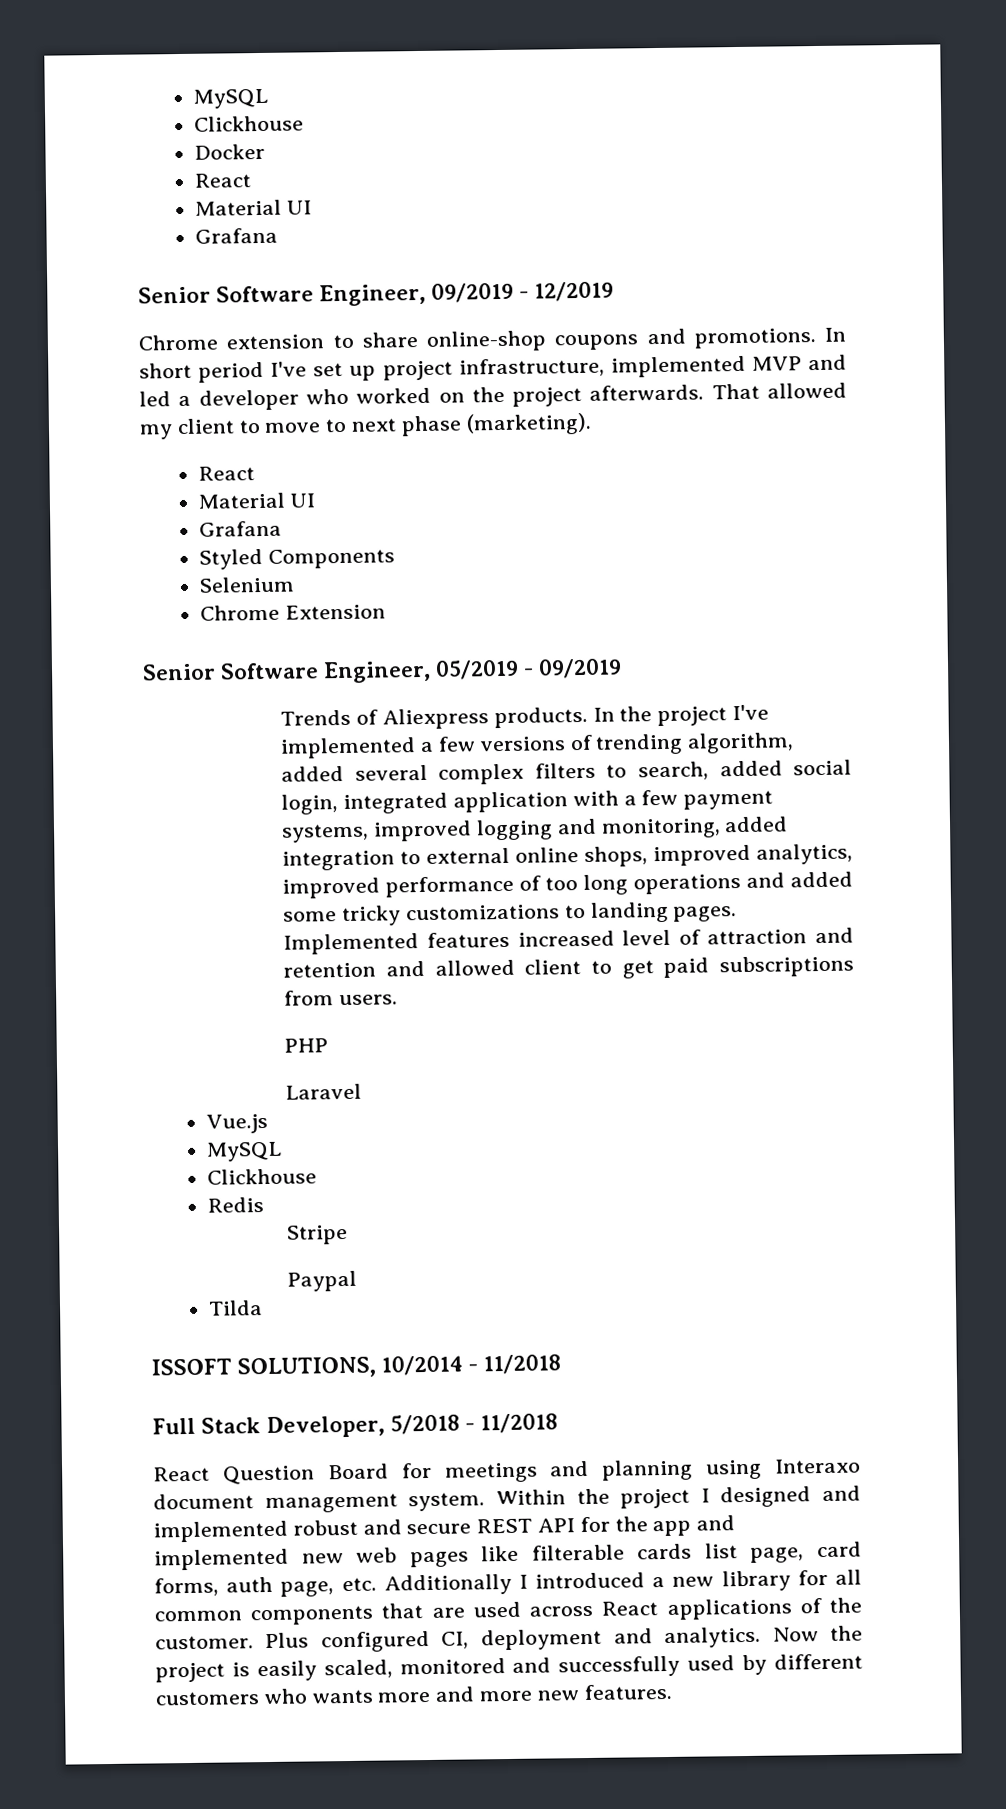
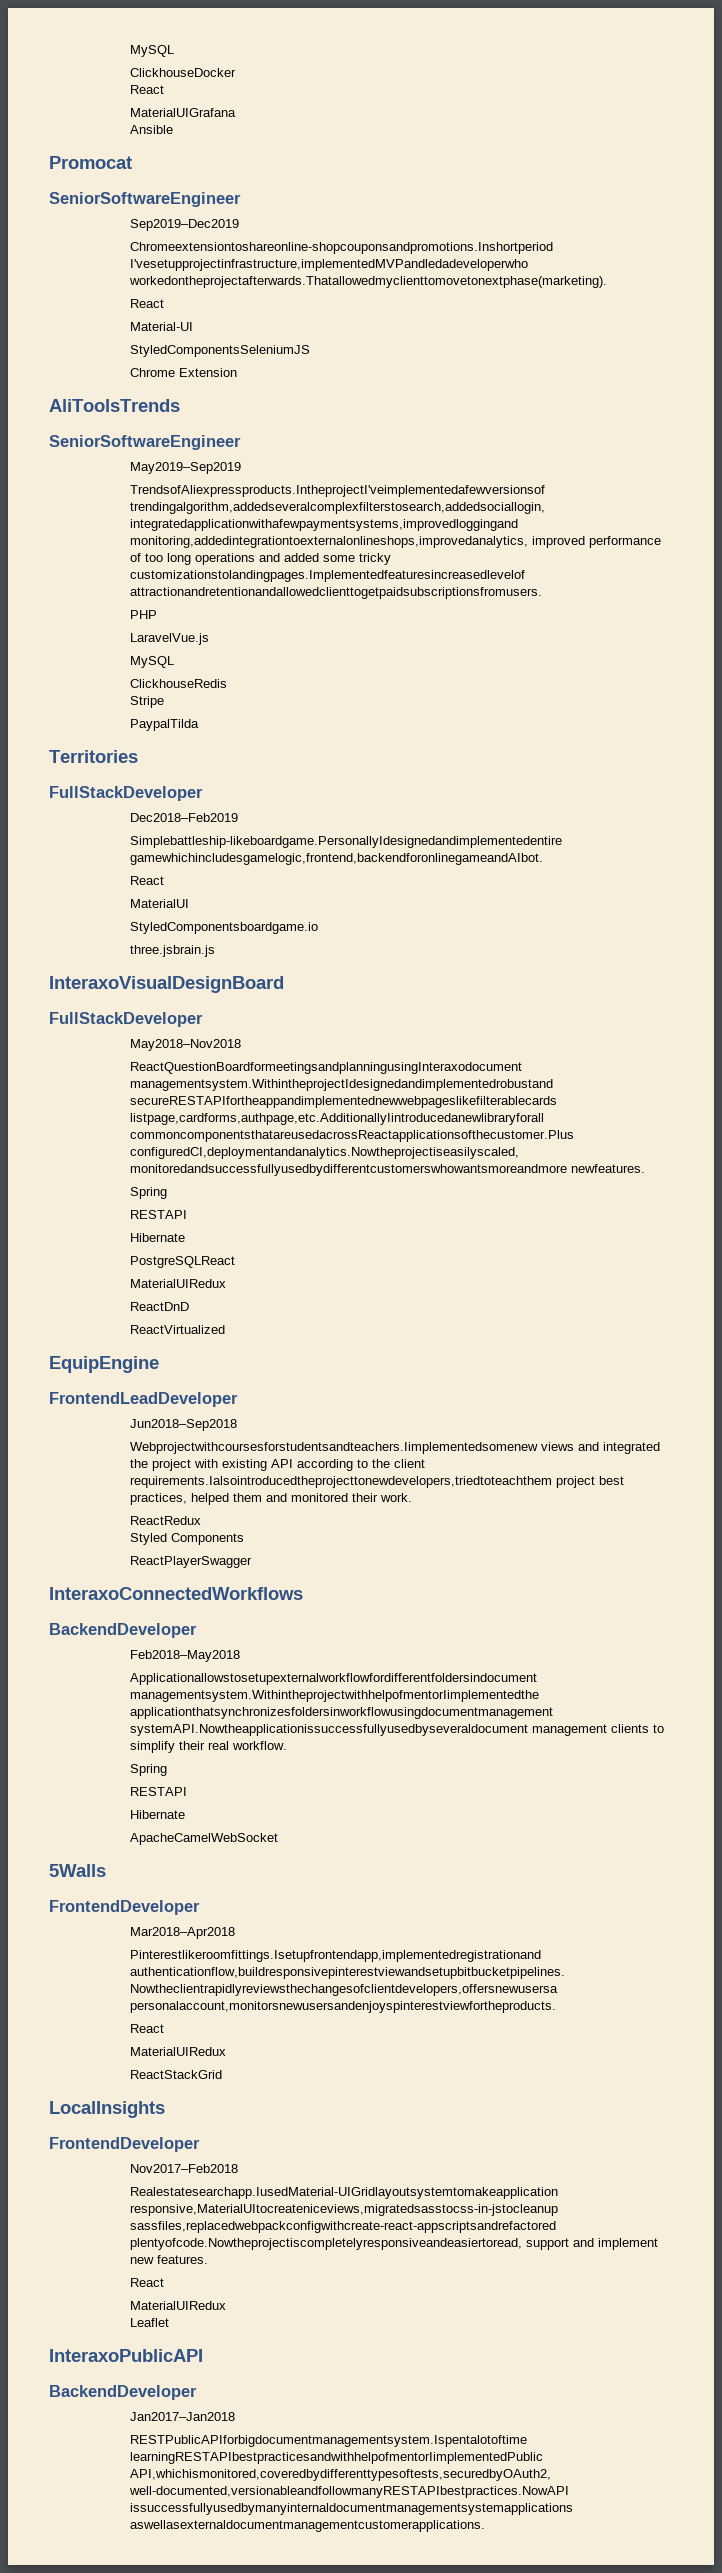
[193,88,269,109] [194,115,305,132] [194,143,266,160] [194,173,252,188] [195,199,312,216] [195,227,279,244] [138,281,615,307] [138,327,846,352] [139,354,847,383] [139,382,847,411] [139,412,592,440] [198,466,256,481] [198,492,315,509] [199,520,283,537] [199,548,395,570] [199,576,296,593] [200,604,386,621] [142,658,623,684] [280,704,770,730] [280,732,795,759] [281,759,852,785] [281,789,774,815] [281,816,789,843] [282,843,853,871] MySQL // Clickhouse // Docker // React // Material UI // Grafana // Senior Software Engineer, 09/2019 - 12/2019 // Chrome extension to share online-shop coupons and promotions. In short period I've set up project infrastructure, implemented MVP and led a developer who worked on the project afterwards. That allowed my client to move to next phase (marketing). // React // Material UI // Grafana // Styled Components // Selenium // Chrome Extension // Senior Software Engineer, 05/2019 - 09/2019 // Trends of Aliexpress products. In the project I've implemented a few versions of trending algorithm, added several complex filters to search, added social login, integrated application with a few payment systems, improved logging and monitoring, added integration to external online shops, improved analytics, -> [129,45,174,57] [129,68,236,77] [129,85,164,94] [129,108,236,117] [129,125,173,134] [49,156,132,169] [49,192,241,207] [129,219,239,231] [129,242,553,254] [129,259,528,271] [128,276,607,288] [129,299,164,308] [129,322,193,331] [129,345,310,357] [129,368,237,377] [49,399,180,412] [49,435,241,450] [129,462,241,474] [129,485,545,497] [129,502,545,514] [129,519,518,531] [129,536,528,548] MySQL // ClickhouseDocker // React // MaterialUIGrafana // Ansible // Promocat // SeniorSoftwareEngineer // Sep2019–Dec2019 // Chromeextensiontoshareonline-shopcouponsandpromotions.Inshortperiod I'vesetupprojectinfrastructure,implementedMVPandledadeveloperwho workedontheprojectafterwards.Thatallowedmyclienttomovetonextphase(marketing). // React // Material-UI // StyledComponentsSeleniumJS // Chrome Extension // AliToolsTrends // SeniorSoftwareEngineer // May2019–Sep2019 // TrendsofAliexpressproducts.IntheprojectI'veimplementedafewversionsof trendingalgorithm,addedseveralcomplexfilterstosearch,addedsociallogin, integratedapplicationwithafewpaymentsystems,improvedloggingand monitoring,addedintegrationtoexternalonlineshops,improvedanalytics,
[406,901,738,923] [283,927,854,955] [283,955,855,979] [284,990,399,1006] customizations to landing pages. Implemented features increased level of attraction and retention and allowed client to get paid subscriptions from users. -> [129,570,525,582] [129,587,542,599] customizationstolandingpages.Implementedfeaturesincreasedlevelof attractionandretentionandallowedclienttogetpaidsubscriptionsfromusers.
[285,1083,363,1100] [206,1113,269,1134] [206,1141,283,1162] [207,1168,318,1185] [207,1197,265,1213] Laravel // Vue.js // MySQL // Clickhouse // Redis -> [129,633,209,645] [129,656,174,668] [129,679,227,688] LaravelVue.js // MySQL // ClickhouseRedis
[287,1270,358,1292] [208,1300,264,1316] [151,1354,562,1379] [152,1413,559,1439] [153,1458,861,1485] [153,1485,861,1514] [153,1515,736,1543] [154,1541,862,1571] [154,1569,862,1597] [154,1597,862,1626] [155,1625,863,1653] [155,1653,864,1683] [155,1683,672,1706] Paypal // Tilda // ISSOFT SOLUTIONS, 10/2014 - 11/2018 // Full Stack Developer, 5/2018 - 11/2018 // React Question Board for meetings and planning using Interaxo document management system. Within the project I designed and implemented robust and secure REST API for the app and implemented new web pages like filterable cards list page, card forms, auth page, etc. Additionally I introduced a new library for all common components that are used across React applications of the customer. Plus configured CI, deployment and analytics. Now the project is easily scaled, monitored and successfully used by different customers who wants more and more new features. -> [129,719,199,731] [49,750,138,763] [49,786,203,801] [129,813,238,822] [129,836,562,848] [129,853,543,865] [129,876,164,885] [129,899,189,908] [129,922,318,934] [129,945,215,957] [49,976,284,993] [49,1012,203,1027] [129,1039,241,1051] [129,1062,522,1074] [129,1079,553,1091] [129,1096,557,1108] [129,1113,544,1125] [129,1130,574,1142] [129,1147,519,1159] [129,1164,645,1176] [129,1187,167,1199] [129,1210,187,1219] [129,1233,185,1242] [129,1256,235,1268] [129,1279,226,1288] [129,1302,189,1311] [129,1325,225,1334] [49,1356,159,1373] [49,1392,238,1407] [129,1419,237,1431] [129,1442,660,1454] [129,1459,425,1471] [129,1476,624,1488] [129,1493,412,1505] [129,1516,201,1525] [129,1533,244,1545] [129,1556,252,1568] [49,1587,303,1600] [49,1623,197,1638] [129,1650,240,1662] [129,1673,537,1685] [129,1690,539,1702] [129,1707,553,1719] [129,1724,664,1736] [129,1741,287,1753] [129,1764,167,1776] [129,1787,187,1796] [129,1810,185,1819] [129,1833,278,1845] [49,1864,106,1877] [49,1900,200,1915] [129,1927,235,1939] [129,1950,541,1962] [129,1967,565,1979] [129,1984,558,1996] [129,2001,556,2013] [129,2024,164,2033] [129,2047,226,2056] [129,2070,222,2079] [49,2101,165,2118] [49,2137,200,2152] [129,2164,238,2173] [129,2187,558,2199] [129,2204,558,2216] [129,2221,556,2233] [129,2238,658,2250] [129,2255,208,2264] [129,2278,164,2287] [129,2301,226,2310] [129,2318,169,2327] [49,2349,203,2362] [49,2385,197,2400] [129,2412,235,2421] [129,2435,527,2447] [129,2452,543,2464] [129,2469,551,2481] [128,2486,569,2498] [129,2503,573,2515] [129,2520,485,2532] PaypalTilda // Territories // FullStackDeveloper // Dec2018–Feb2019 // Simplebattleship-likeboardgame.PersonallyIdesignedandimplementedentire gamewhichincludesgamelogic,frontend,backendforonlinegameandAIbot. // React // MaterialUI // StyledComponentsboardgame.io // three.jsbrain.js // InteraxoVisualDesignBoard // FullStackDeveloper // May2018–Nov2018 // ReactQuestionBoardformeetingsandplanningusingInteraxodocument managementsystem.WithintheprojectIdesignedandimplementedrobustand secureRESTAPIfortheappandimplementednewwebpageslikefilterablecards listpage,cardforms,authpage,etc.AdditionallyIintroducedanewlibraryforall commoncomponentsthatareusedacrossReactapplicationsofthecustomer.Plus configuredCI,deploymentandanalytics.Nowtheprojectiseasilyscaled, monitoredandsuccessfullyusedbydifferentcustomerswhowantsmoreandmore newfeatures. // Spring // RESTAPI // Hibernate // PostgreSQLReact // MaterialUIRedux // ReactDnD // ReactVirtualized // EquipEngine // FrontendLeadDeveloper // Jun2018–Sep2018 // Webprojectwithcoursesforstudentsandteachers.Iimplementedsomenew views and integrated the project with existing API according to the client requirements.Ialsointroducedtheprojecttonewdevelopers,triedtoteachthem project best practices, helped them and monitored their work. // ReactRedux // Styled Components // ReactPlayerSwagger // InteraxoConnectedWorkflows // BackendDeveloper // Feb2018–May2018 // Applicationallowstosetupexternalworkflowfordifferentfoldersindocument managementsystem.WithintheprojectwithhelpofmentorIimplementedthe applicationthatsynchronizesfoldersinworkflowusingdocumentmanagement systemAPI.Nowtheapplicationissuccessfullyusedbyseveraldocument management clients to simplify their real workflow. // Spring // RESTAPI // Hibernate // ApacheCamelWebSocket // 5Walls // FrontendDeveloper // Mar2018–Apr2018 // Pinterestlikeroomfittings.Isetupfrontendapp,implementedregistrationand authenticationflow,buildresponsivepinterestviewandsetupbitbucketpipelines. Nowtheclientrapidlyreviewsthechangesofclientdevelopers,offersnewusersa personalaccount,monitorsnewusersandenjoyspinterestviewfortheproducts. // React // MaterialUIRedux // ReactStackGrid // LocalInsights // FrontendDeveloper // Nov2017–Feb2018 // Realestatesearchapp.IusedMaterial-UIGridlayoutsystemtomakeapplication responsive,MaterialUItocreateniceviews,migratedsasstocss-in-jstocleanup sassfiles,replacedwebpackconfigwithcreate-react-appscriptsandrefactored plentyofcode.Nowtheprojectiscompletelyresponsiveandeasiertoread, support and implement new features. // React // MaterialUIRedux // Leaflet // InteraxoPublicAPI // BackendDeveloper // Jan2017–Jan2018 // RESTPublicAPIforbigdocumentmanagementsystem.Ispentalotoftime learningRESTAPIbestpracticesandwithhelpofmentorIimplementedPublic API,whichismonitored,coveredbydifferenttypesoftests,securedbyOAuth2, well-documented,versionableandfollowmanyRESTAPIbestpractices.NowAPI issuccessfullyusedbymanyinternaldocumentmanagementsystemapplications aswellasexternaldocumentmanagementcustomerapplications.

